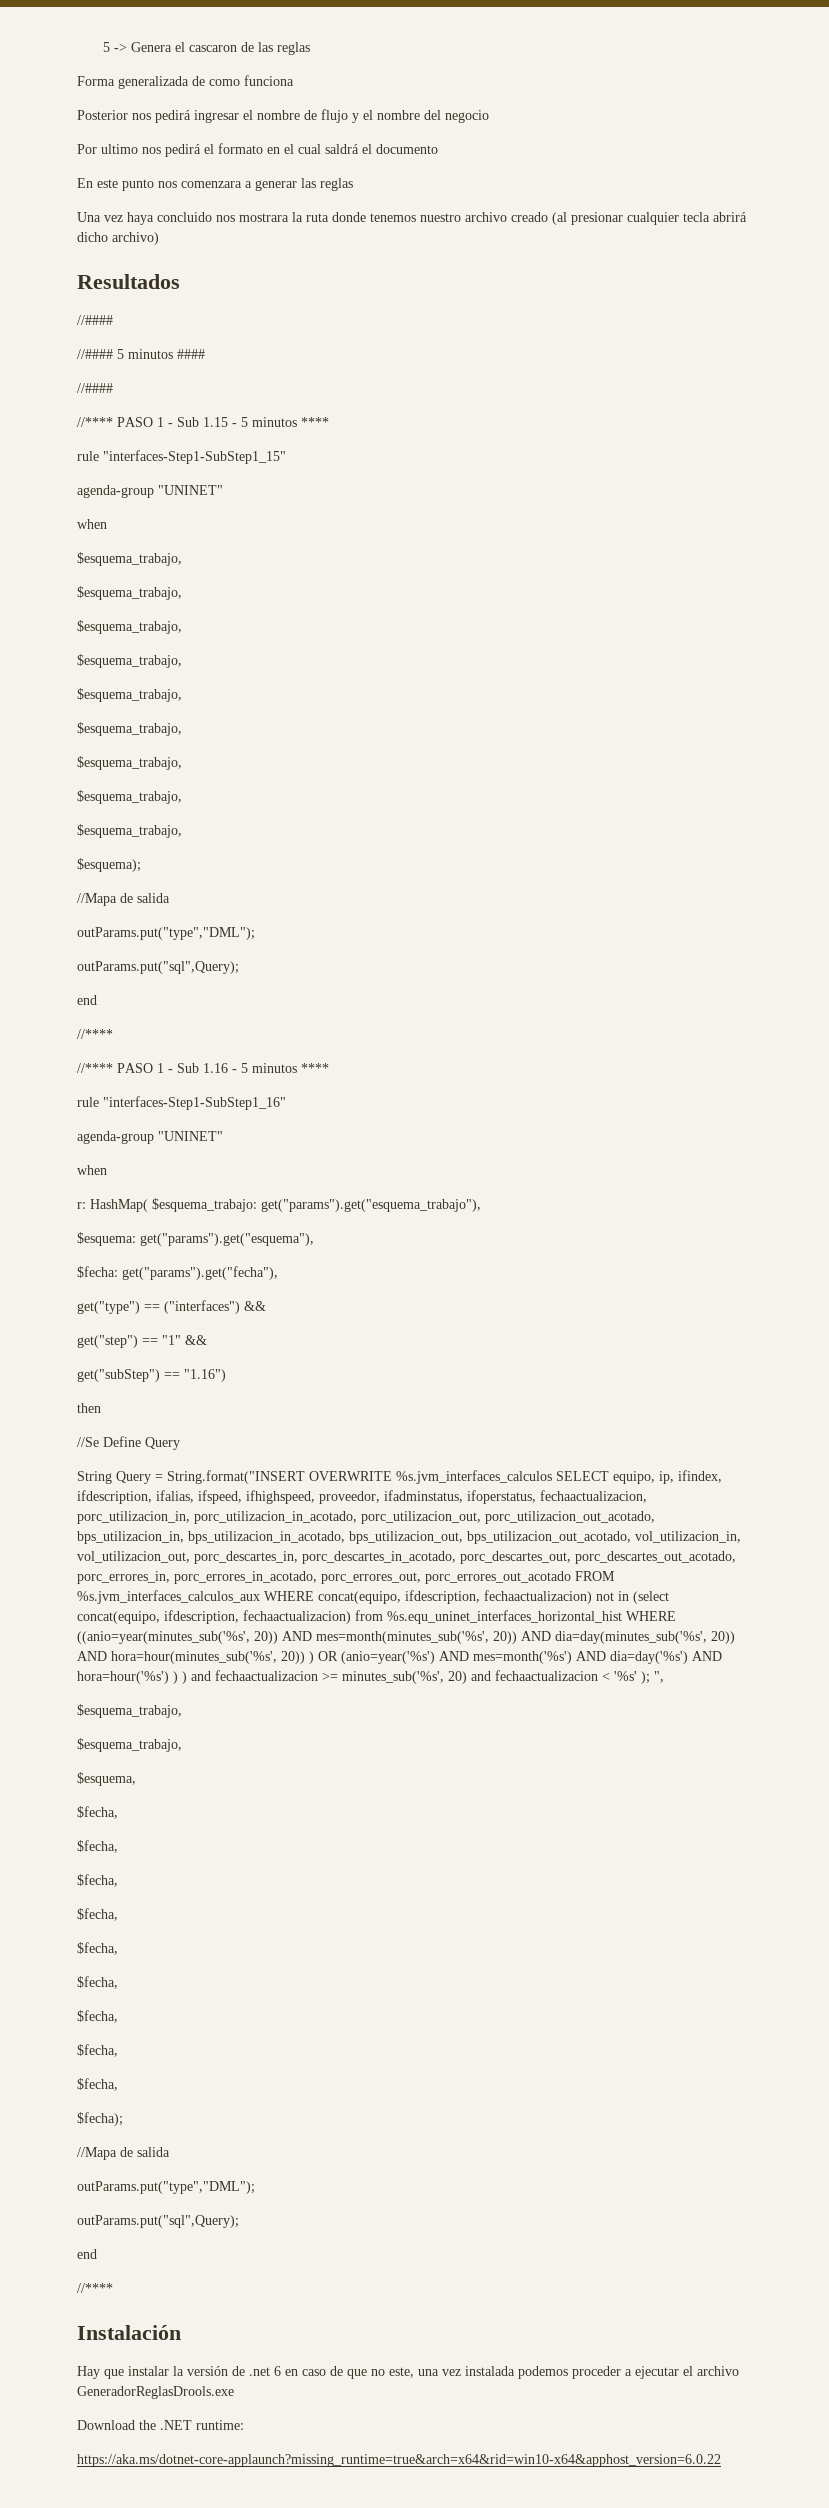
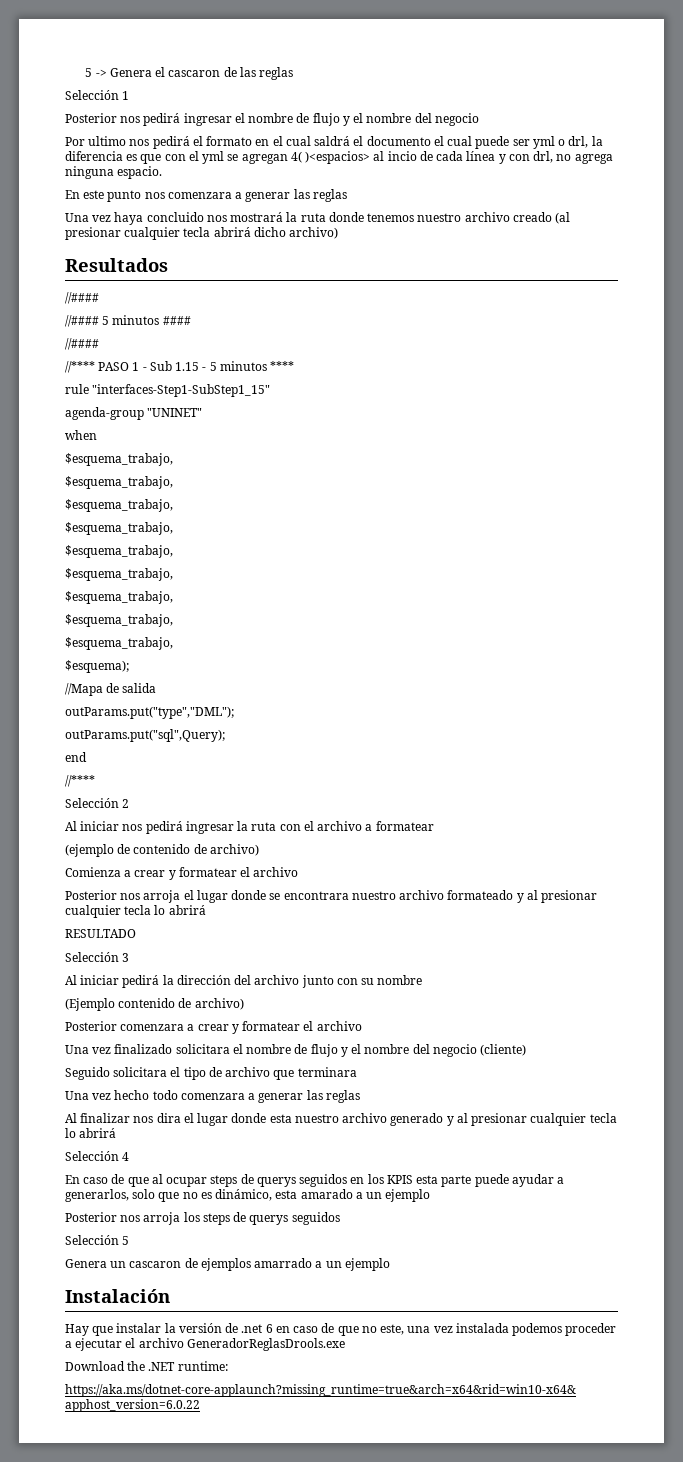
[77,75,294,89] Forma generalizada de como funciona -> [65,90,130,100] Selección 1
(438, 149) none -> [433,136,603,149] [65,151,613,164] [65,166,163,179] el cual puede ser yml o drl, la diferencia es que con el yml se agregan 4( )<espacios> al incio de cada línea y con drl, no agrega ninguna espacio.
[239,213,289,222] mostrara -> [230,212,284,222] mostrará
[77,1063,329,1073] [77,1096,286,1110] [77,1131,223,1144] [77,1165,107,1175] [77,1198,481,1212] [77,1232,314,1246] [77,1266,278,1280] [77,1300,266,1314] [77,1335,207,1348] [77,1369,226,1382] [77,1403,101,1413] [77,1436,180,1450] [77,1470,722,1484] [77,1490,647,1504] [77,1511,655,1524] [77,1531,741,1544] [77,1551,736,1564] [77,1571,615,1584] [77,1590,669,1604] [77,1610,676,1624] [77,1631,735,1644] [77,1651,722,1664] [77,1670,664,1684] [77,1704,182,1718] [77,1738,182,1752] [77,1772,136,1786] [77,1806,118,1819] [77,1840,118,1853] [77,1874,118,1887] [77,1908,118,1921] [77,1942,118,1955] [77,1976,118,1989] [77,2010,118,2023] [77,2044,118,2057] [77,2078,118,2091] [77,2112,123,2126] [77,2147,170,2160] [77,2181,255,2194] [77,2215,239,2228] [77,2249,97,2259] [77,2283,113,2293] //**** PASO 1 - Sub 1.16 - 5 minutos **** // rule "interfaces-Step1-SubStep1_16" // agenda-group "UNINET" // when // r: HashMap( $esquema_trabajo: get("params").get("esquema_trabajo"), // $esquema: get("params").get("esquema"), // $fecha: get("params").get("fecha"), // get("type") == ("interfaces") && // get("step") == "1" && // get("subStep") == "1.16") // then // //Se Define Query // String Query = String.format("INSERT OVERWRITE %s.jvm_interfaces_calculos SELECT equipo, ip, ifindex, ifdescription, ifalias, ifspeed, ifhighspeed, proveedor, ifadminstatus, ifoperstatus, fechaactualizacion, porc_utilizacion_in, porc_utilizacion_in_acotado, porc_utilizacion_out, porc_utilizacion_out_acotado, bps_utilizacion_in, bps_utilizacion_in_acotado, bps_utilizacion_out, bps_utilizacion_out_acotado, vol_utilizacion_in, vol_utilizacion_out, porc_descartes_in, porc_descartes_in_acotado, porc_descartes_out, porc_descartes_out_acotado, porc_errores_in, porc_errores_in_acotado, porc_errores_out, porc_errores_out_acotado FROM %s.jvm_interfaces_calculos_aux WHERE concat(equipo, ifdescription, fechaactualizacion) not in (select concat(equipo, ifdescription, fechaactualizacion) from %s.equ_uninet_interfaces_horizontal_hist WHERE ((anio=year(minutes_sub('%s', 20)) AND mes=month(minutes_sub('%s', 20)) AND dia=day(minutes_sub('%s', 20)) AND hora=hour(minutes_sub('%s', 20)) ) OR (anio=year('%s') AND mes=month('%s') AND dia=day('%s') AND hora=hour('%s') ) ) and fechaactualizacion >= minutes_sub('%s', 20) and fechaactualizacion < '%s' ); ", // $esquema_trabajo, // $esquema_trabajo, // $esquema, // $fecha, // $fecha, // $fecha, // $fecha, // $fecha, // $fecha, // $fecha, // $fecha, // $fecha, // $fecha); // //Mapa de salida // outParams.put("type","DML"); // outParams.put("sql",Query); // end // //**** -> [65,798,130,808] [65,821,434,834] [65,844,259,857] [65,867,299,880] [65,890,598,903] [65,905,206,918] [65,929,136,938] [65,952,130,962] [65,975,423,988] [65,998,244,1011] [65,1021,362,1034] [65,1044,527,1057] [65,1067,357,1080] [65,1090,360,1103] [65,1113,617,1126] [65,1128,117,1138] [65,1151,130,1161] [65,1174,565,1187] [65,1189,431,1202] [65,1212,340,1225] [65,1235,130,1245] [65,1258,390,1271] Selección 2 // Al iniciar nos pedirá ingresar la ruta con el archivo a formatear // (ejemplo de contenido de archivo) // Comienza a crear y formatear el archivo // Posterior nos arroja el lugar donde se encontrara nuestro archivo formateado y al presionar cualquier tecla lo abrirá // RESULTADO // Selección 3 // Al iniciar pedirá la dirección del archivo junto con su nombre // (Ejemplo contenido de archivo) // Posterior comenzara a crear y formatear el archivo // Una vez finalizado solicitara el nombre de flujo y el nombre del negocio (cliente) // Seguido solicitara el tipo de archivo que terminara // Una vez hecho todo comenzara a generar las reglas // Al finalizar nos dira el lugar donde esta nuestro archivo generado y al presionar cualquier tecla lo abrirá // Selección 4 // En caso de que al ocupar steps de querys seguidos en los KPIS esta parte puede ayudar a generarlos, solo que no es dinámico, esta amarado a un ejemplo // Posterior nos arroja los steps de querys seguidos // Selección 5 // Genera un cascaron de ejemplos amarrado a un ejemplo

